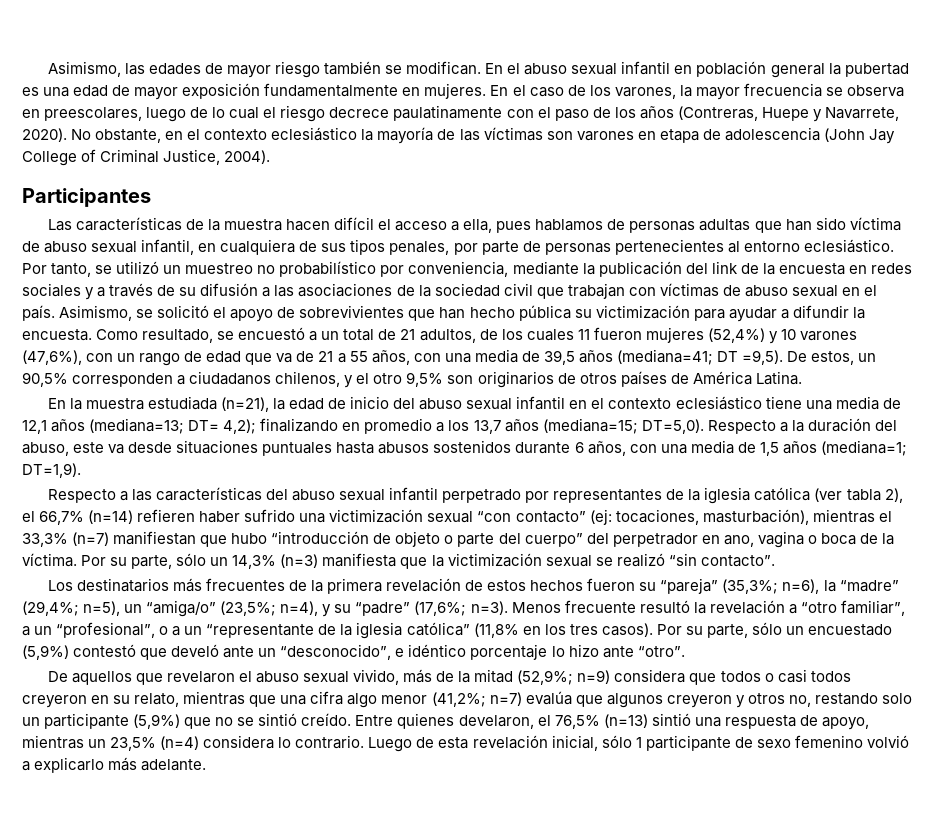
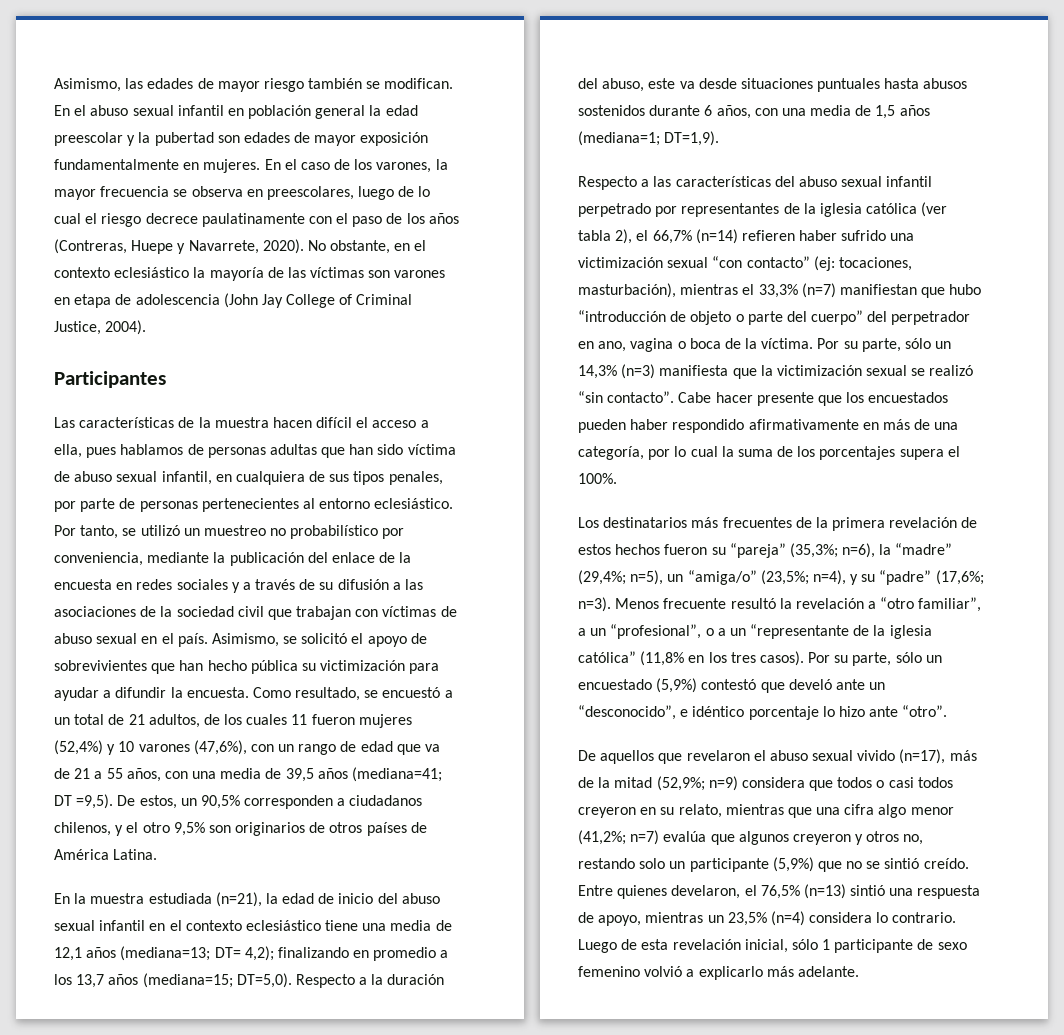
[844,63,909,77] [22,85,109,97] pubertad es una edad -> [385,105,418,116] [54,132,290,146] edad preescolar y la pubertad son edades
[711,261,738,274] link -> [331,552,375,563] enlace
(775, 561) none -> [678,392,949,406] [578,419,959,433] [578,446,960,460] [578,473,617,484] Cabe hacer presente que los encuestados pueden haber respondido afirmativamente en más de una categoría, por lo cual la suma de los porcentajes supera el 100%.
[353,669,400,685] vivido, -> [857,749,946,764] vivido (n=17),

